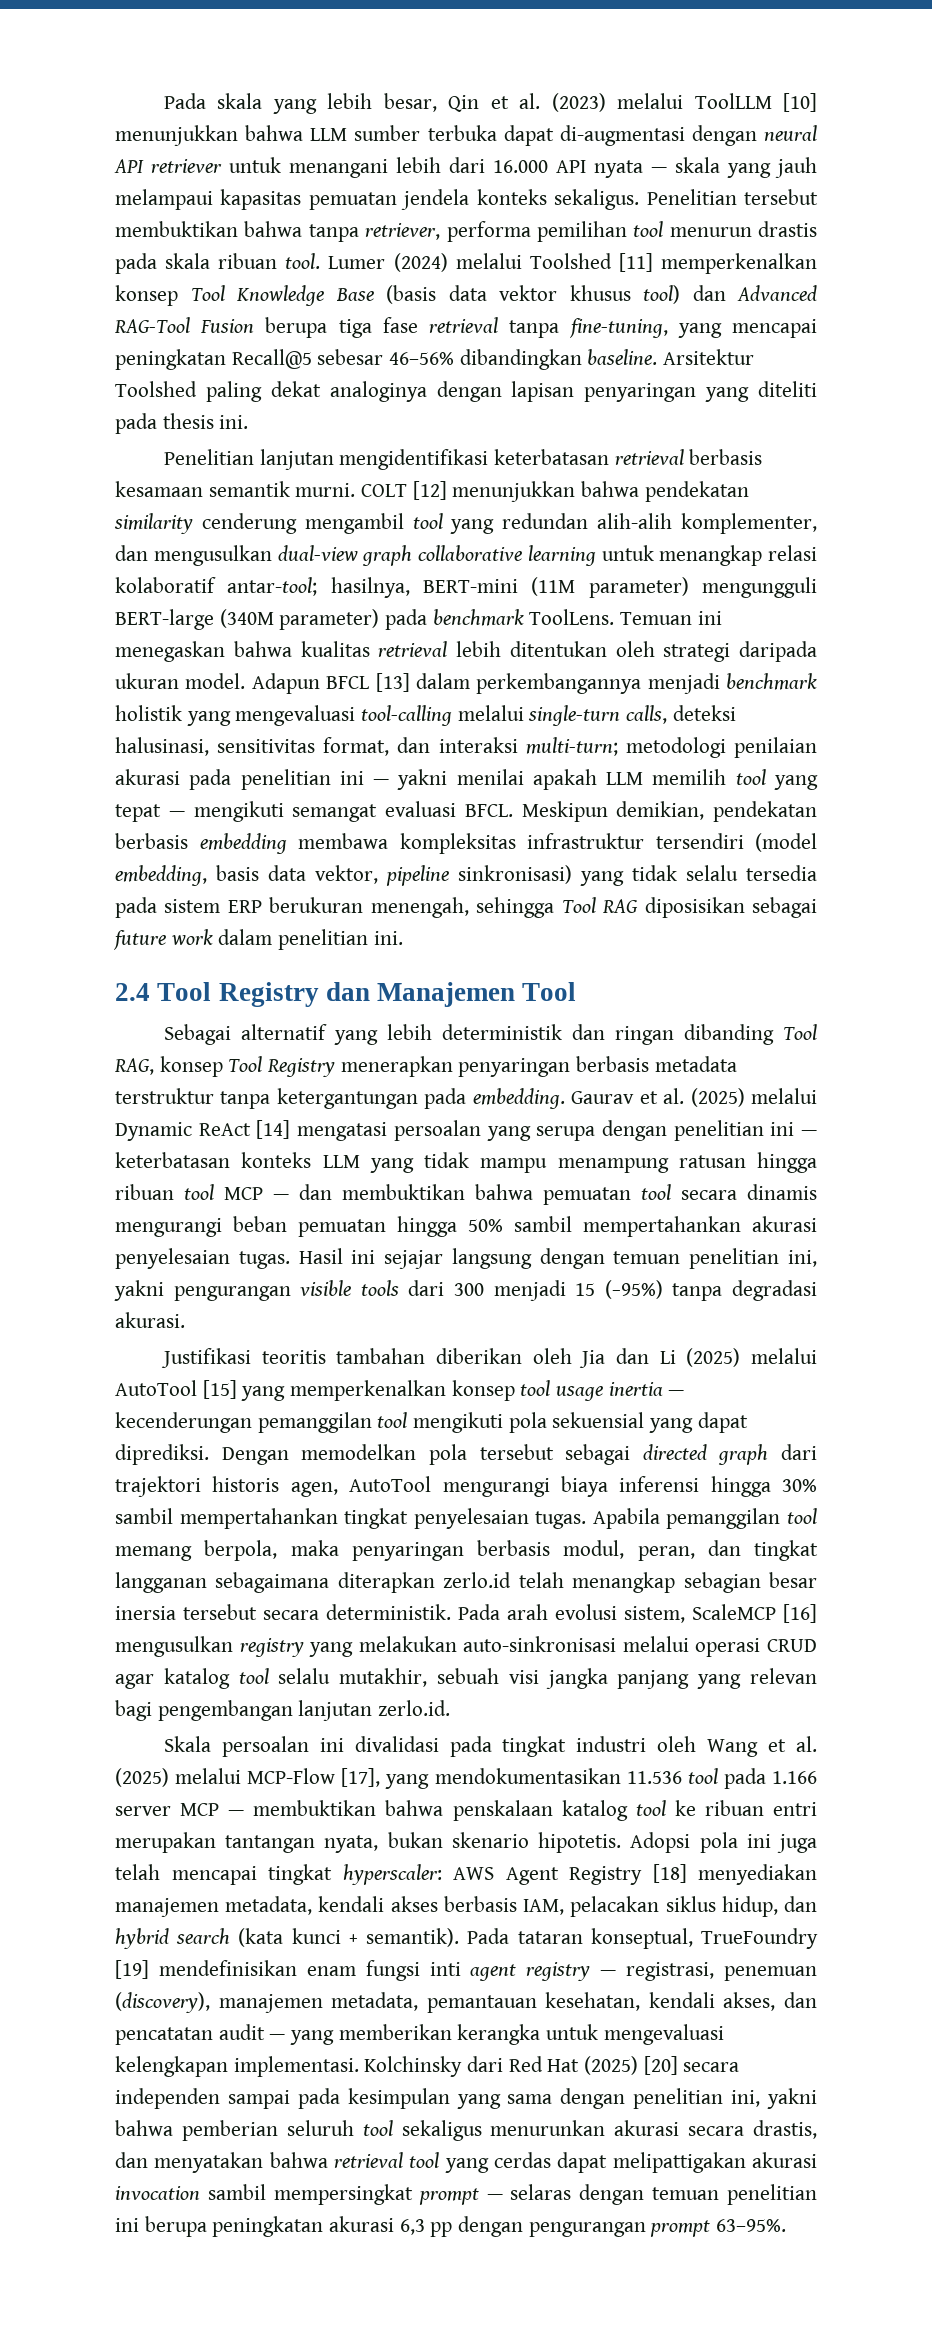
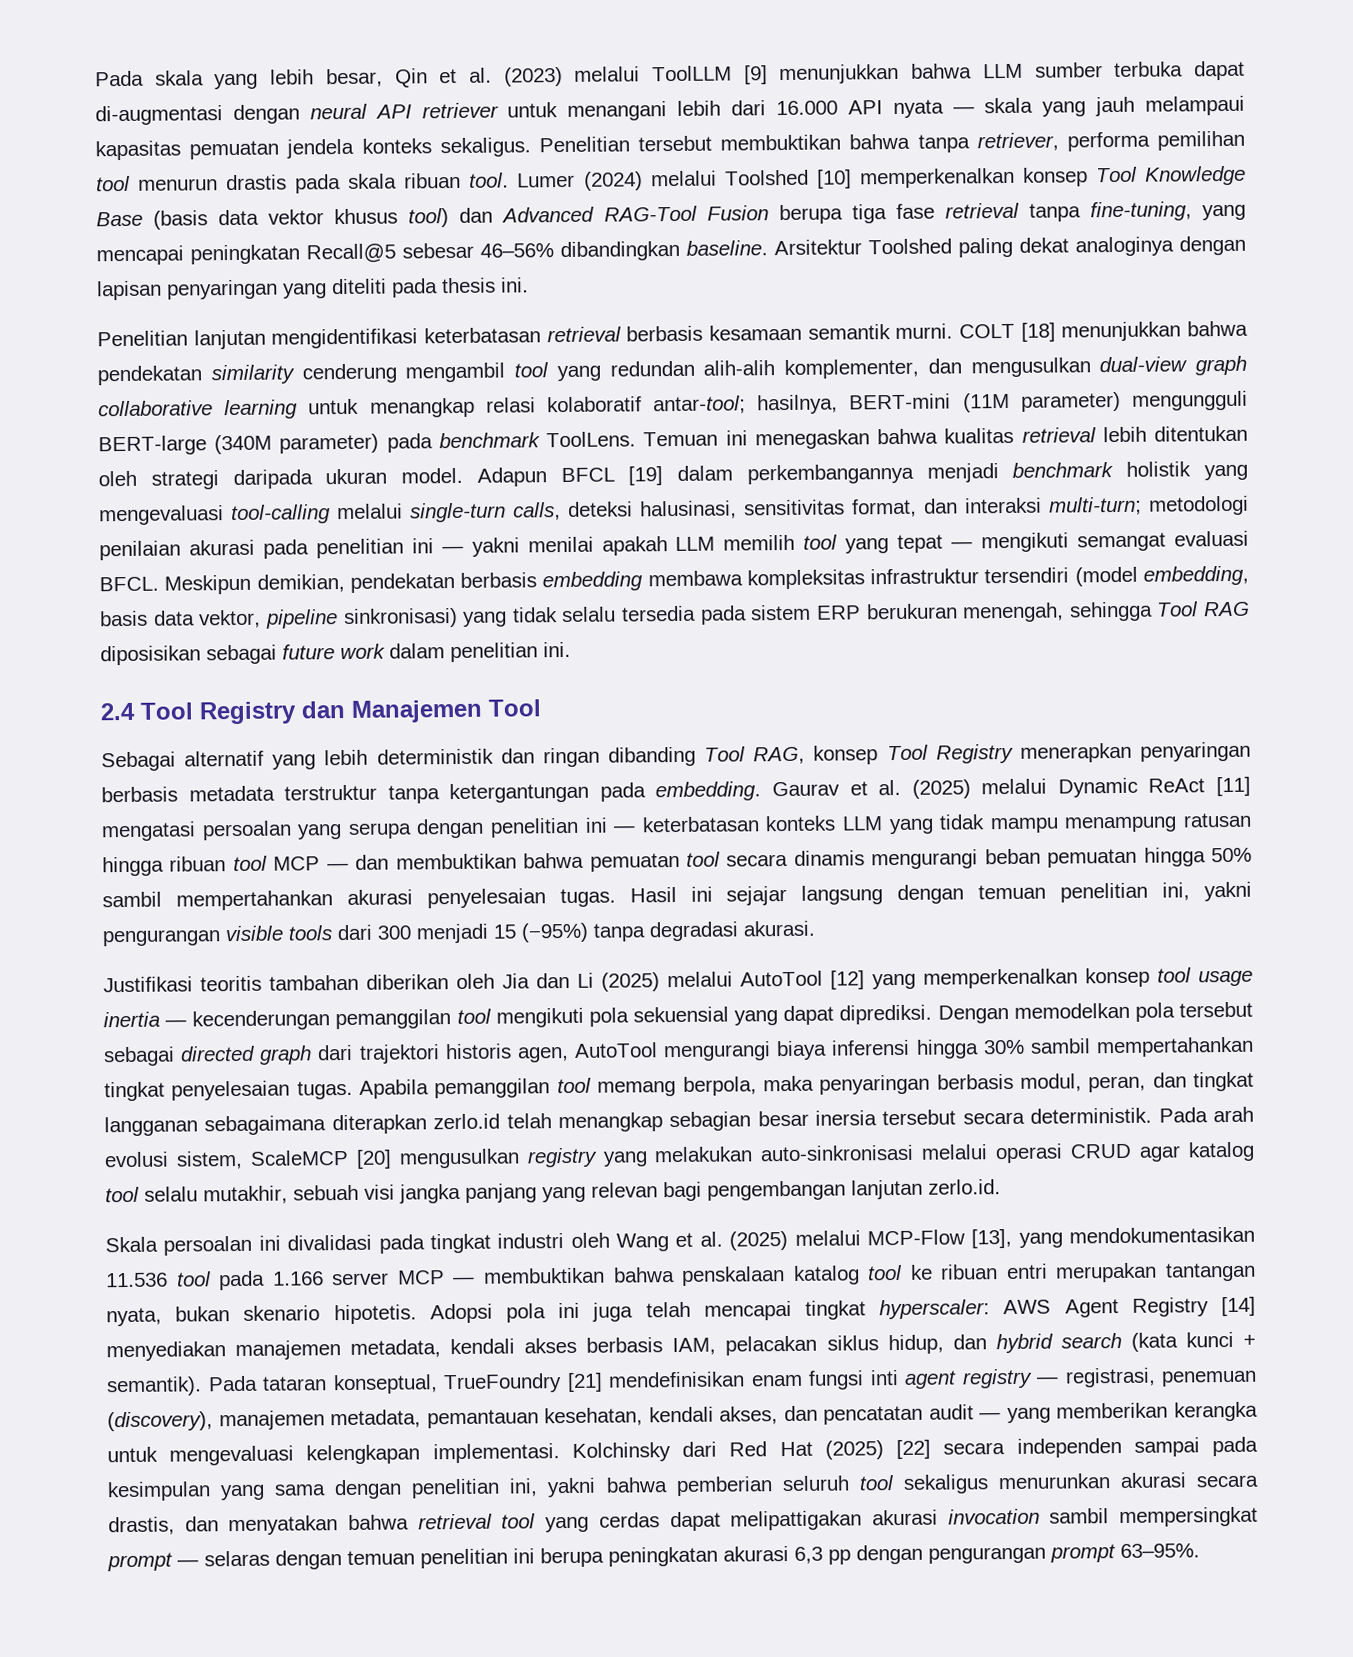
[782,93,817,112] [10] -> [743,65,768,85] [9]
[618,253,653,272] [11] -> [816,169,852,189] [10]
[412,481,447,500] [12] -> [1020,322,1056,342] [18]
[375,673,410,692] [13] -> [628,466,664,486] [19]
[256,1120,291,1139] [14] -> [1216,776,1251,797] [11]
[202,1380,237,1399] [15] -> [830,970,865,990] [12]
[783,1604,817,1623] [16] -> [355,1149,392,1169] [20]
[341,1768,381,1787] [17], -> [971,1228,1013,1249] [13],
[652,1864,687,1883] [18] -> [1221,1296,1257,1317] [14]
[115,1960,149,1979] [19] -> [566,1372,603,1393] [21]
[643,2056,678,2075] [20] -> [896,1439,932,1460] [22]

